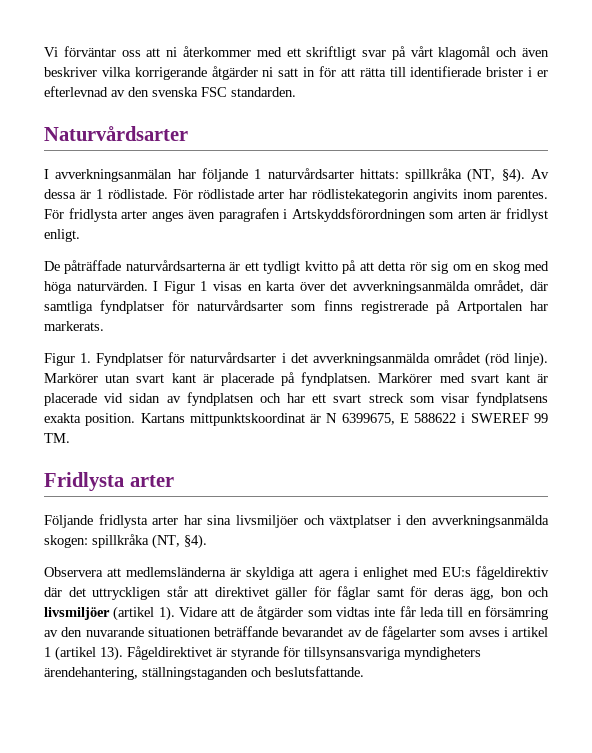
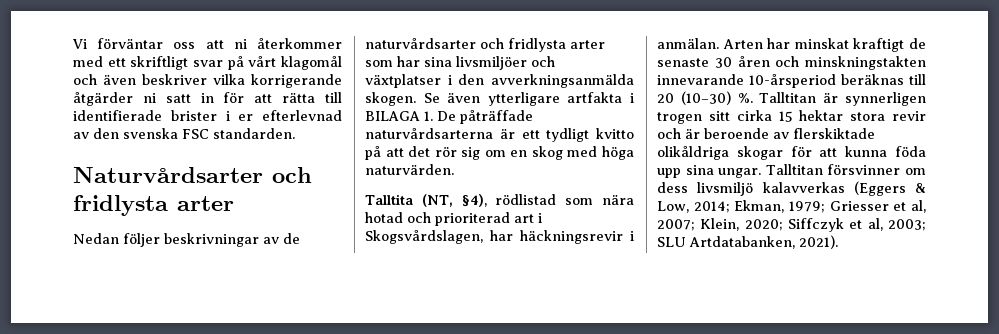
[44,168,549,183] [44,189,549,202] [44,208,548,222] [44,229,80,242] // I avverkningsanmälan har följande 1 naturvårdsarter hittats: spillkråka (NT, §4). Av dessa är 1 rödlistade. För rödlistade arter har rödlistekategorin angivits inom parentes. För fridlysta arter anges även paragrafen i Artskyddsförordningen som arten är fridlyst enligt. // -> [272,167,312,183] [73,195,234,216] [73,233,300,247] [365,38,605,52] [365,56,555,70] [365,74,634,88] [365,92,634,106] [365,111,433,121] och fridlysta arter // Nedan följer beskrivningar av de naturvårdsarter och fridlysta arter som har sina livsmiljöer och växtplatser i den avverkningsanmälda skogen. Se även ytterligare artfakta i BILAGA 1.
[378,261,407,271] detta -> [408,146,431,157] det
[153,280,548,294] [44,300,548,314] [44,321,104,331] [44,352,549,367] [44,372,548,386] [44,392,549,406] [44,413,548,426] [44,433,70,443] [44,472,174,491] [44,514,549,528] [44,534,207,549] [44,566,549,580] [44,586,549,600] [44,606,548,621] [44,626,548,640] [44,646,481,661] [44,666,364,680] I Figur 1 visas en karta över det avverkningsanmälda området, där samtliga fyndplatser för naturvårdsarter som finns registrerade på Artportalen har markerats. // Figur 1. Fyndplatser för naturvårdsarter i det avverkningsanmälda området (röd linje). Markörer utan svart kant är placerade på fyndplatsen. Markörer med svart kant är placerade vid sidan av fyndplatsen och har ett svart streck som visar fyndplatsens exakta position. Kartans mittpunktskoordinat är N 6399675, E 588622 i SWEREF 99 TM. // Fridlysta arter // Följande fridlysta arter har sina livsmiljöer och växtplatser i den avverkningsanmälda skogen: spillkråka (NT, §4). // Observera att medlemsländerna är skyldiga att agera i enlighet med EU:s fågeldirektiv där det uttryckligen står att direktivet gäller för fåglar samt för deras ägg, bon och livsmiljöer (artikel 1). Vidare att de åtgärder som vidtas inte får leda till en försämring av den nuvarande situationen beträffande bevarandet av de fågelarter som avses i artikel 1 (artikel 13). Fågeldirektivet är styrande för tillsynsansvariga myndigheters ärendehantering, ställningstaganden och beslutsfattande. -> [365,194,634,207] [365,212,542,226] [365,230,634,244] [657,38,926,52] [657,56,926,70] [657,74,926,88] [657,91,926,106] [657,110,926,124] [657,128,875,139] [657,146,926,160] [657,164,926,178] [657,181,926,196] [657,200,926,213] [657,218,926,232] [657,235,838,249] // Talltita (NT, §4), rödlistad som nära hotad och prioriterad art i Skogsvårdslagen, har häckningsrevir i anmälan. Arten har minskat kraftigt de senaste 30 åren och minskningstakten innevarande 10-årsperiod beräknas till 20 (10–30) %. Talltitan är synnerligen trogen sitt cirka 15 hektar stora revir och är beroende av flerskiktade olikåldriga skogar för att kunna föda upp sina ungar. Talltitan försvinner om dess livsmiljö kalavverkas (Eggers & Low, 2014; Ekman, 1979; Griesser et al, 2007; Klein, 2020; Siffczyk et al, 2003; SLU Artdatabanken, 2021).

